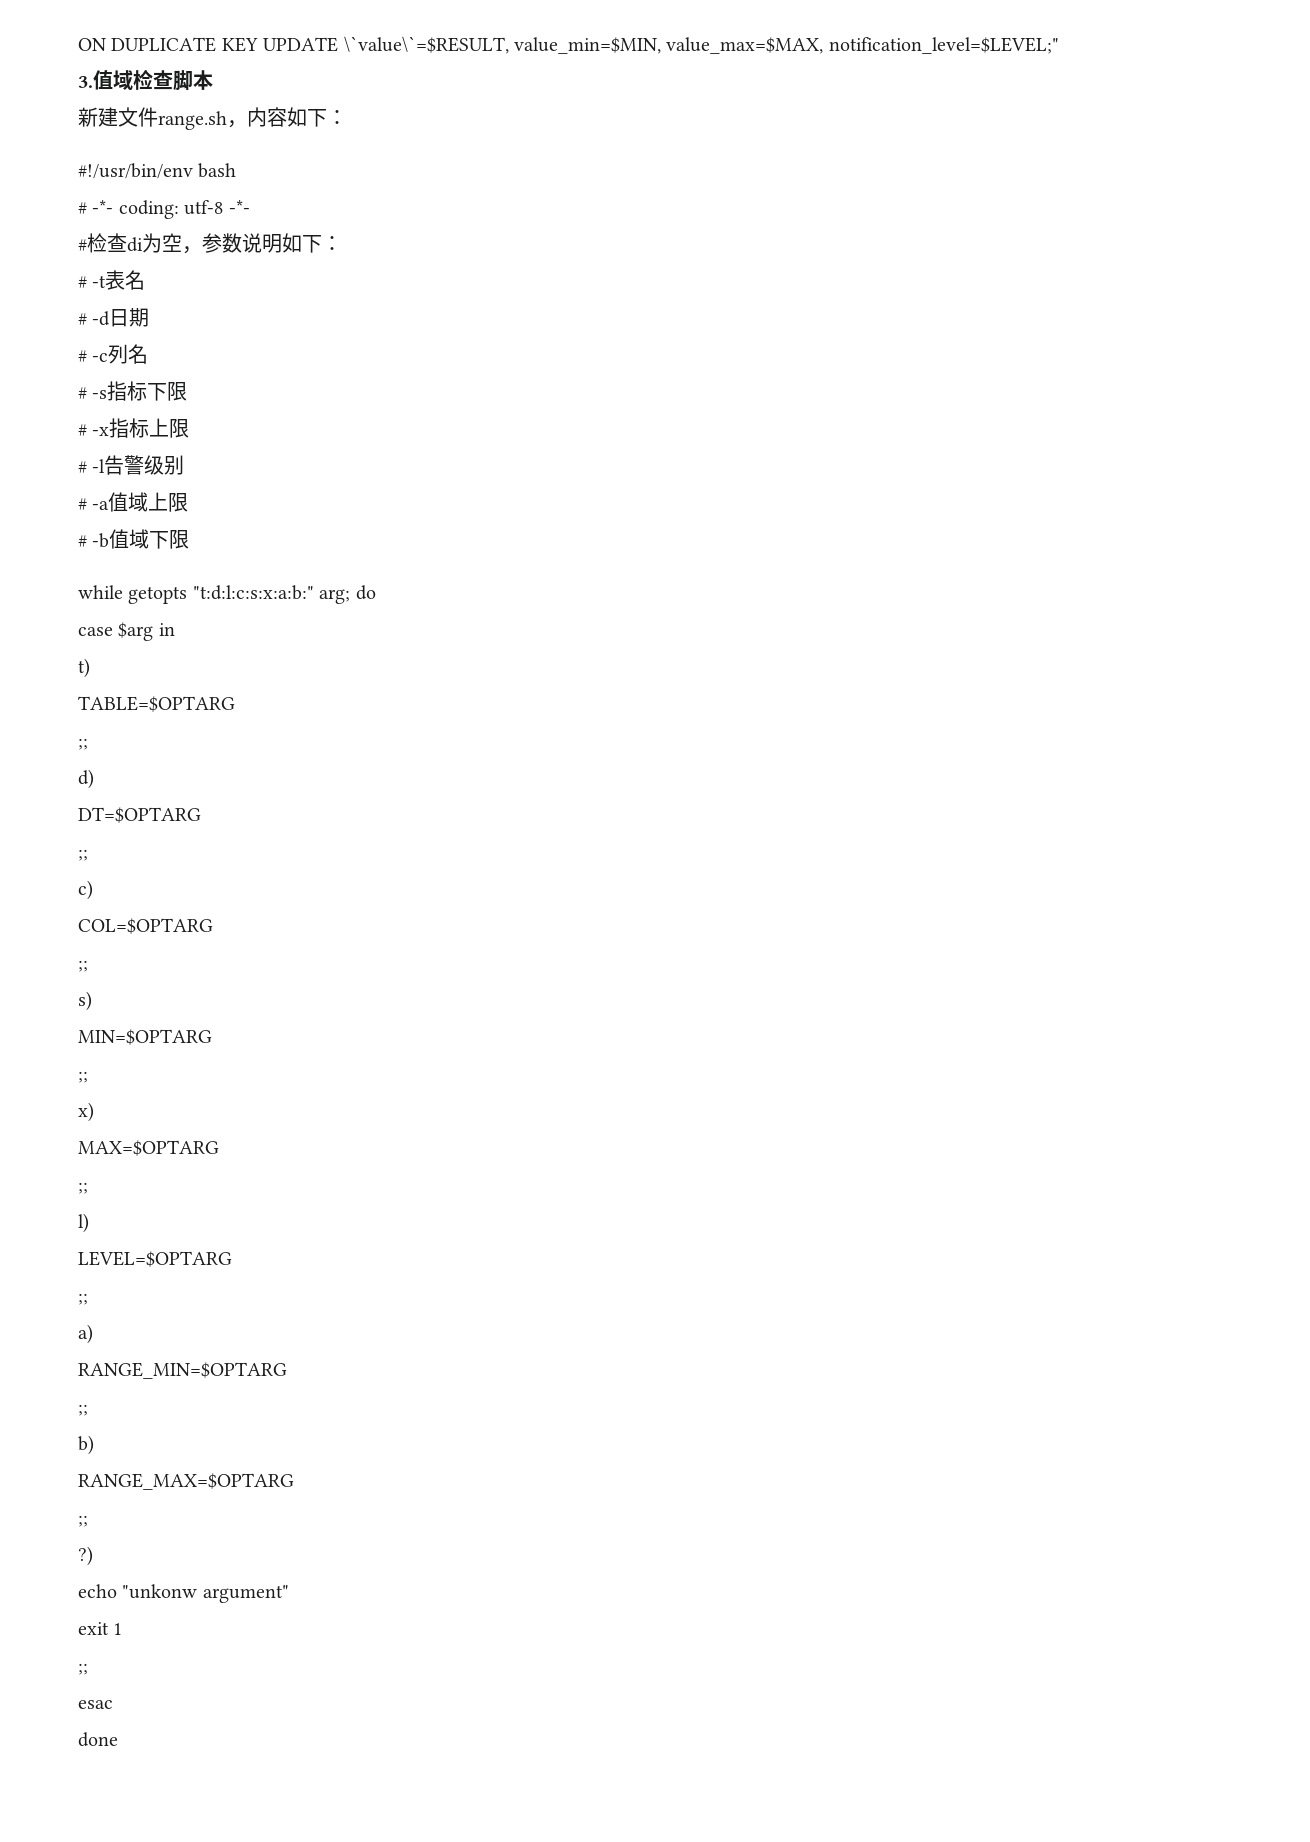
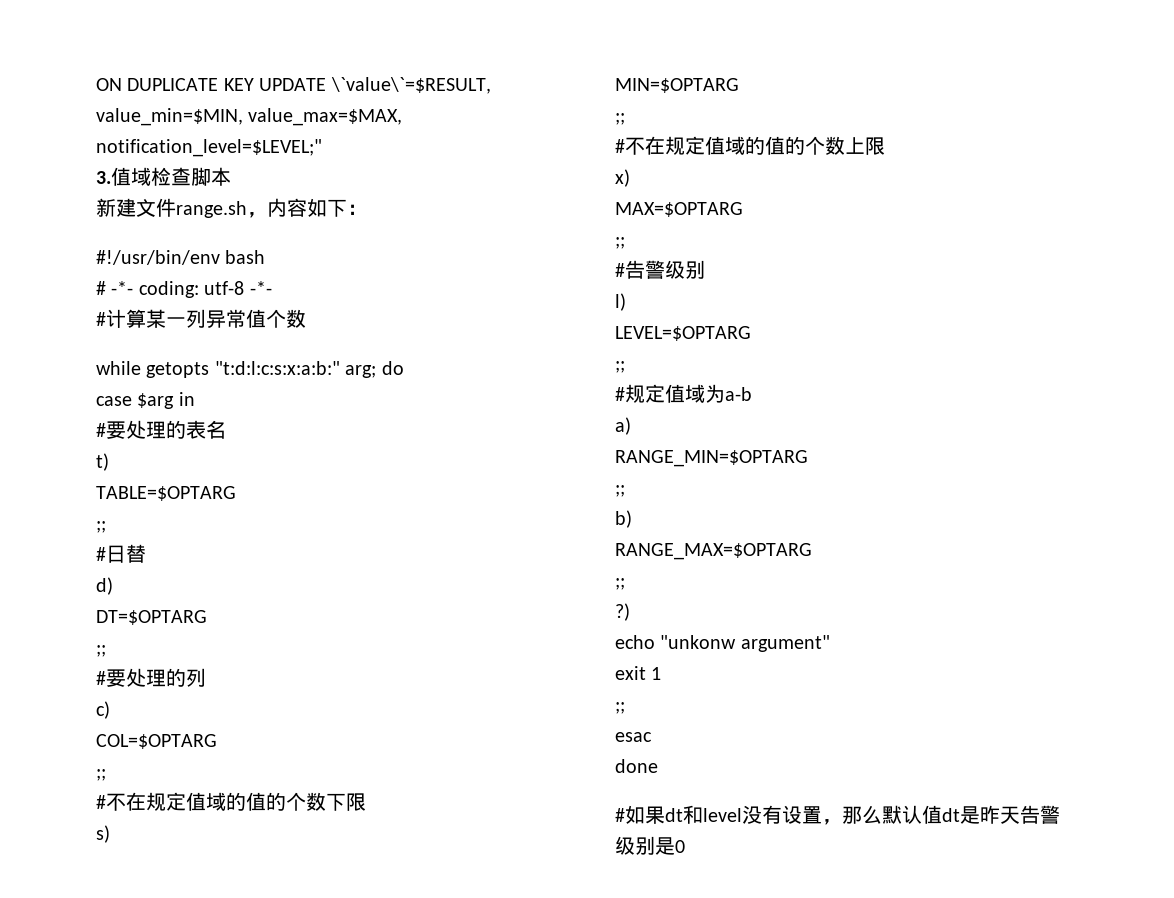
[87,233,342,254] [78,270,146,290] [78,308,150,327] [78,344,149,364] [78,381,188,401] [78,418,190,438] [78,455,185,475] [78,492,189,512] [78,529,190,549] 检查di为空，参数说明如下： // # -t表名 // # -d日期 // # -c列名 // # -s指标下限 // # -x指标上限 // # -l告警级别 // # -a值域上限 // # -b值域下限 -> [106,309,306,328] 计算某一列异常值个数
(175, 629) none -> [96,420,226,439] // #要处理的表名
(88, 744) none -> [96,544,146,563] // #日替
(88, 855) none -> [96,668,206,687] // #要处理的列
[78,991,92,1011] [78,1029,212,1045] [78,1071,88,1083] s) // MIN=$OPTARG // ;; -> [96,792,366,811] [96,825,110,843] [615,78,739,93] [615,113,625,125] [615,136,885,155] #不在规定值域的值的个数下限 // s) // MIN=$OPTARG // ;; // #不在规定值域的值的个数上限
(88, 1188) none -> [615,260,705,279] // #告警级别
(88, 1299) none -> [615,384,752,403] // #规定值域为a-b
(118, 1739) none -> [615,805,1060,825] [615,836,685,855] // #如果dt和level没有设置，那么默认值dt是昨天告警级别是0

